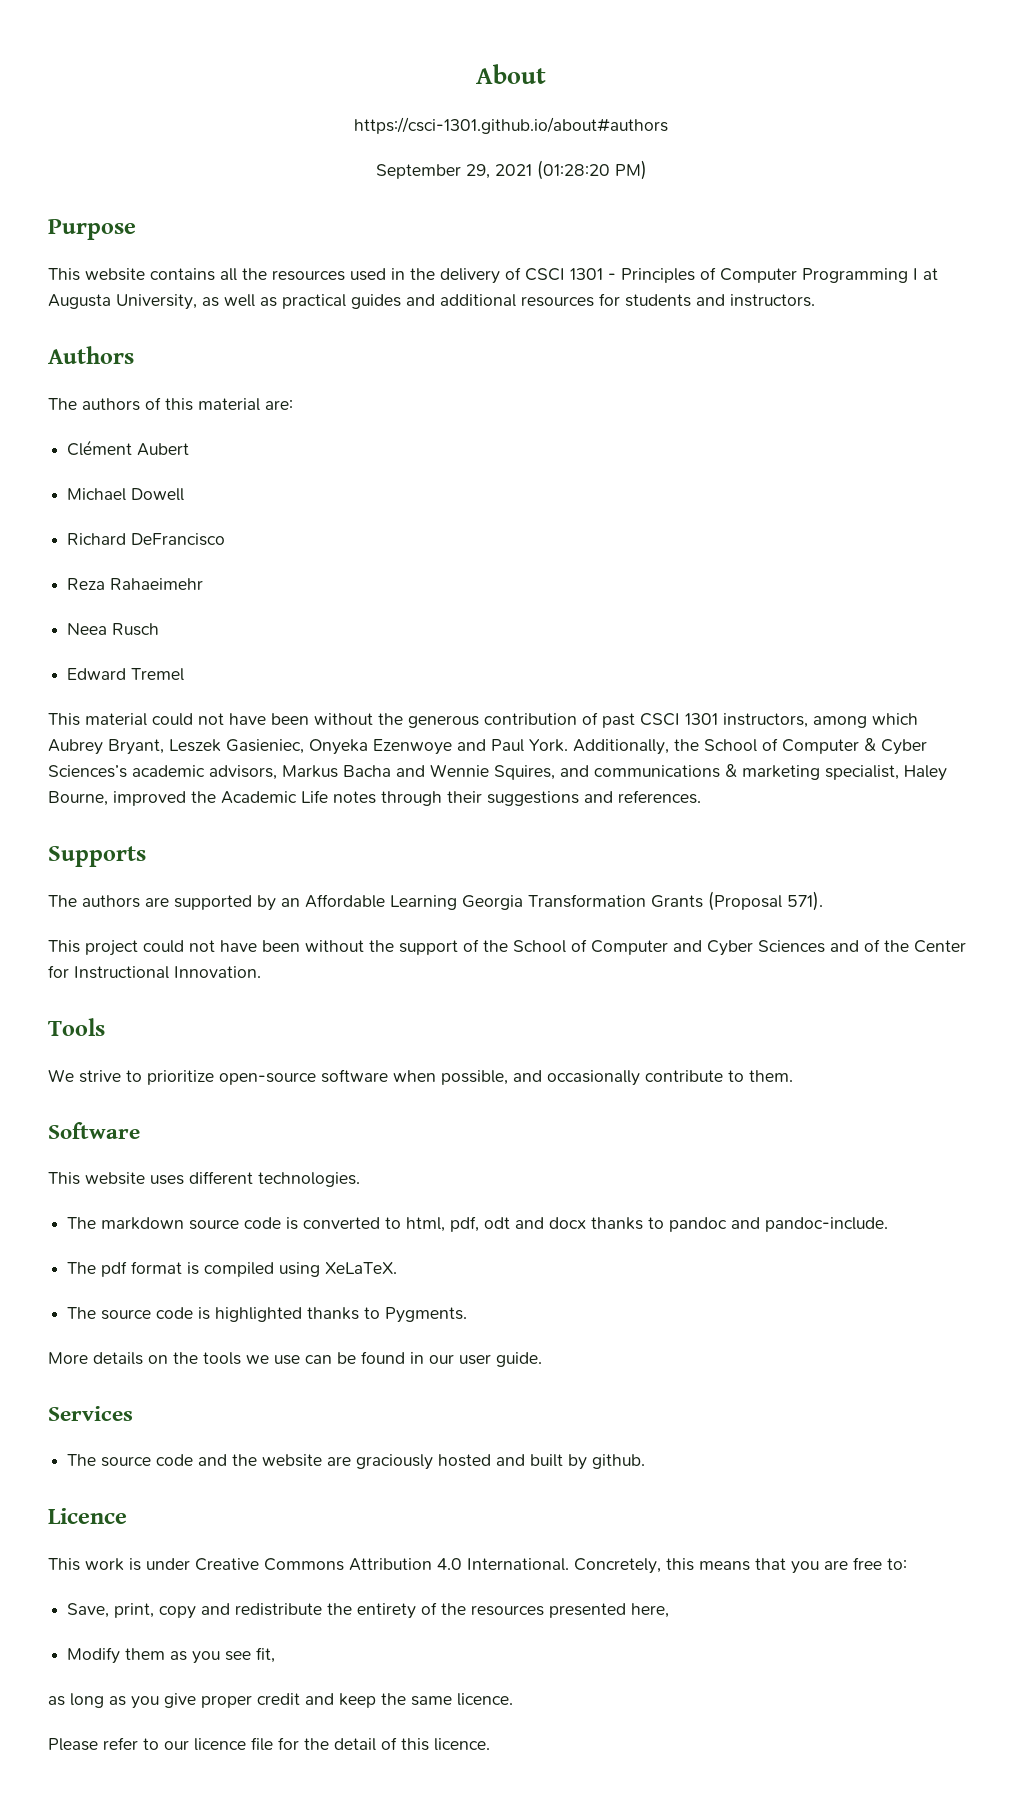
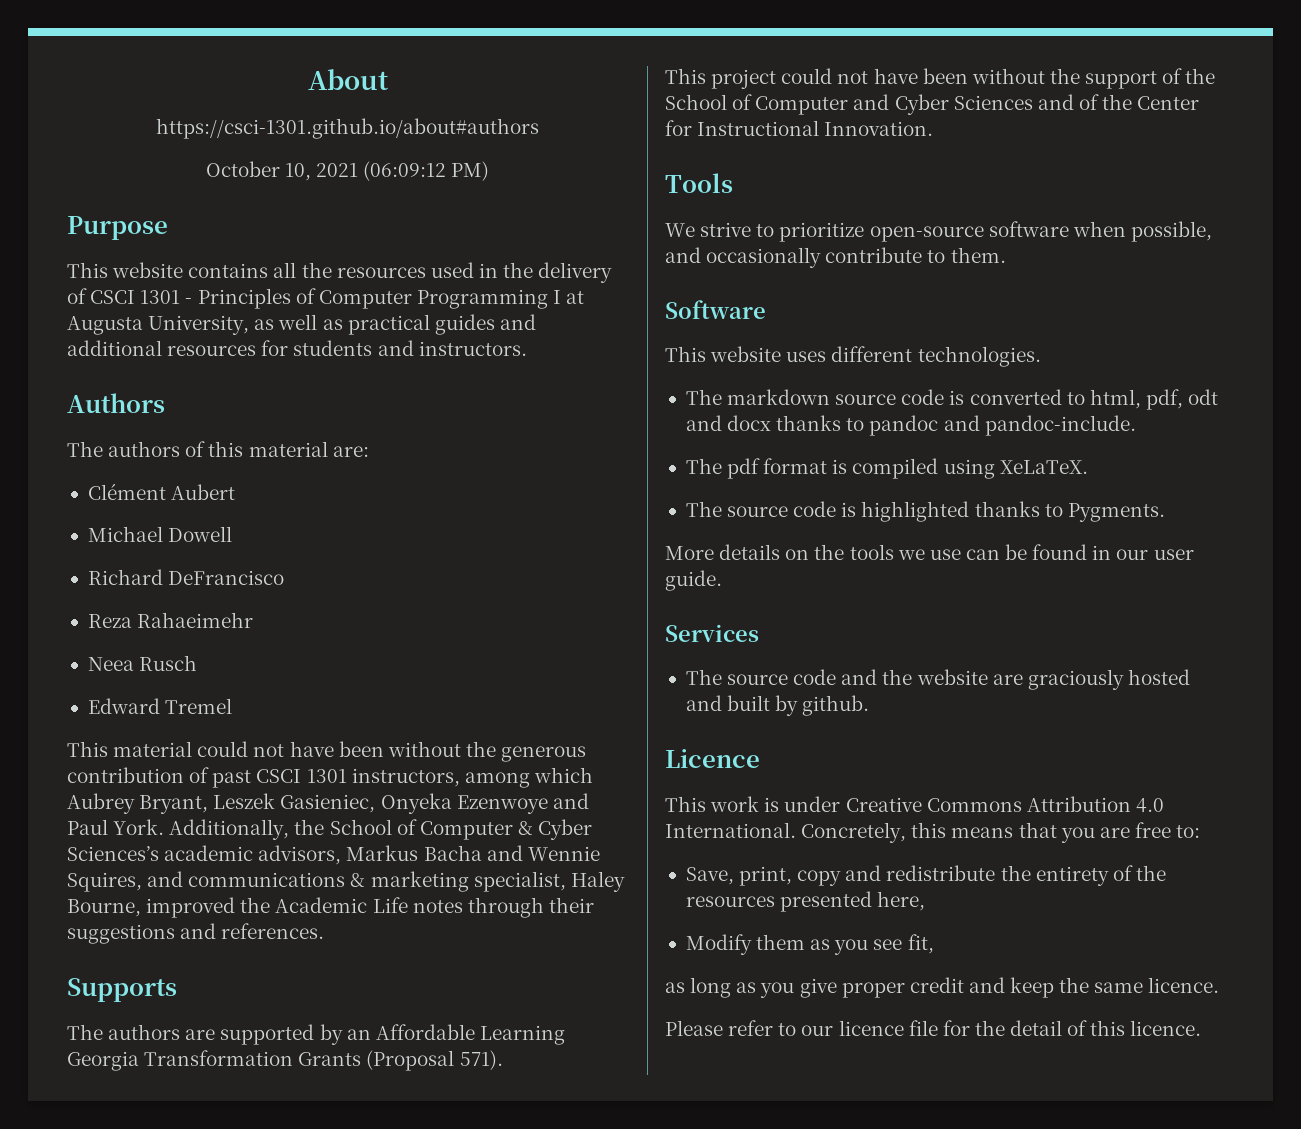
[375,160,610,180] September 29, 2021 (01:28:20 -> [205,161,447,181] October 10, 2021 (06:09:12

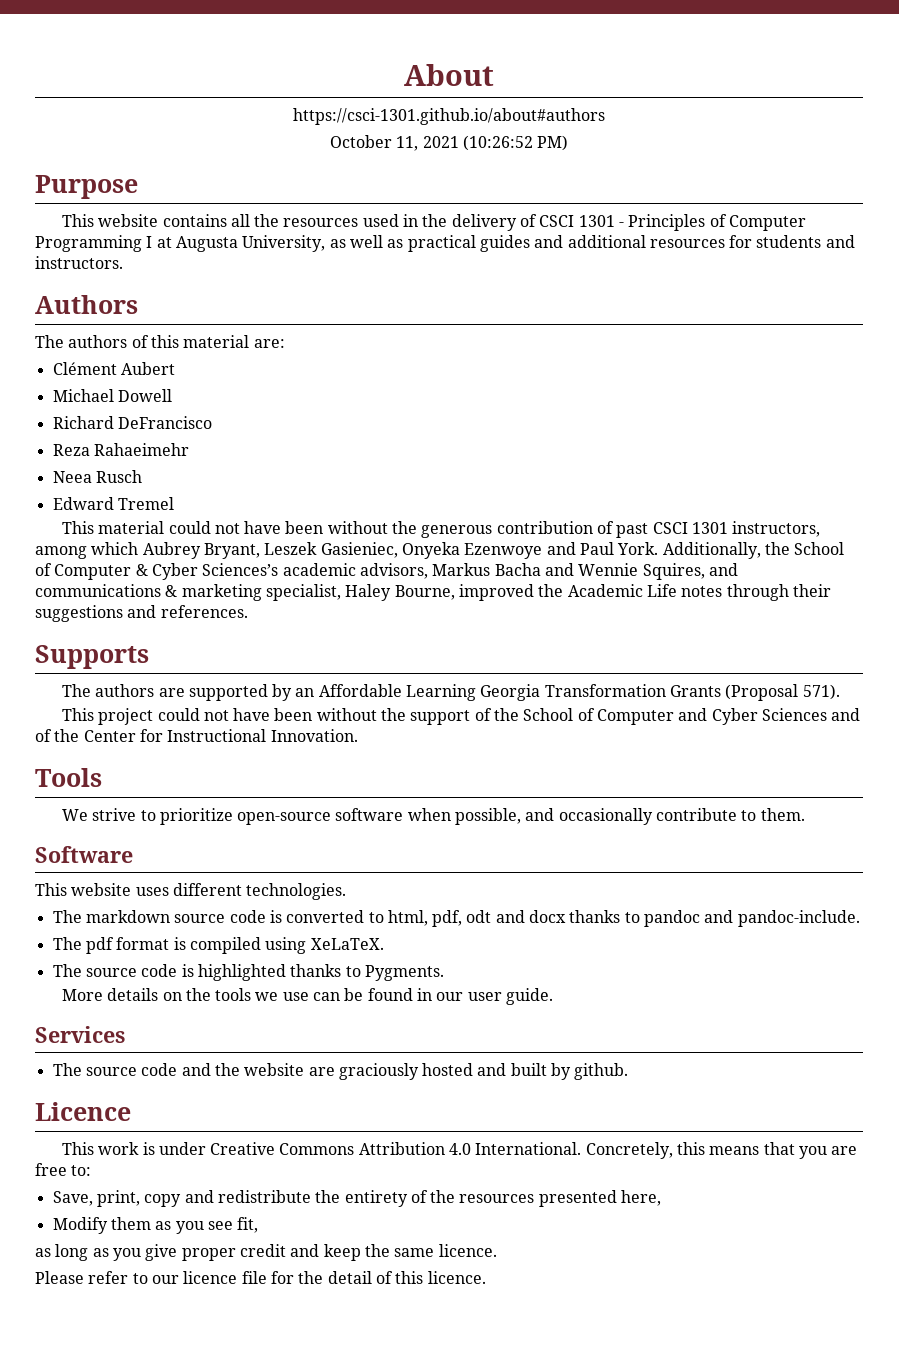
[284,161,447,181] 10, 2021 (06:09:12 -> [396,135,533,151] 11, 2021 (10:26:52

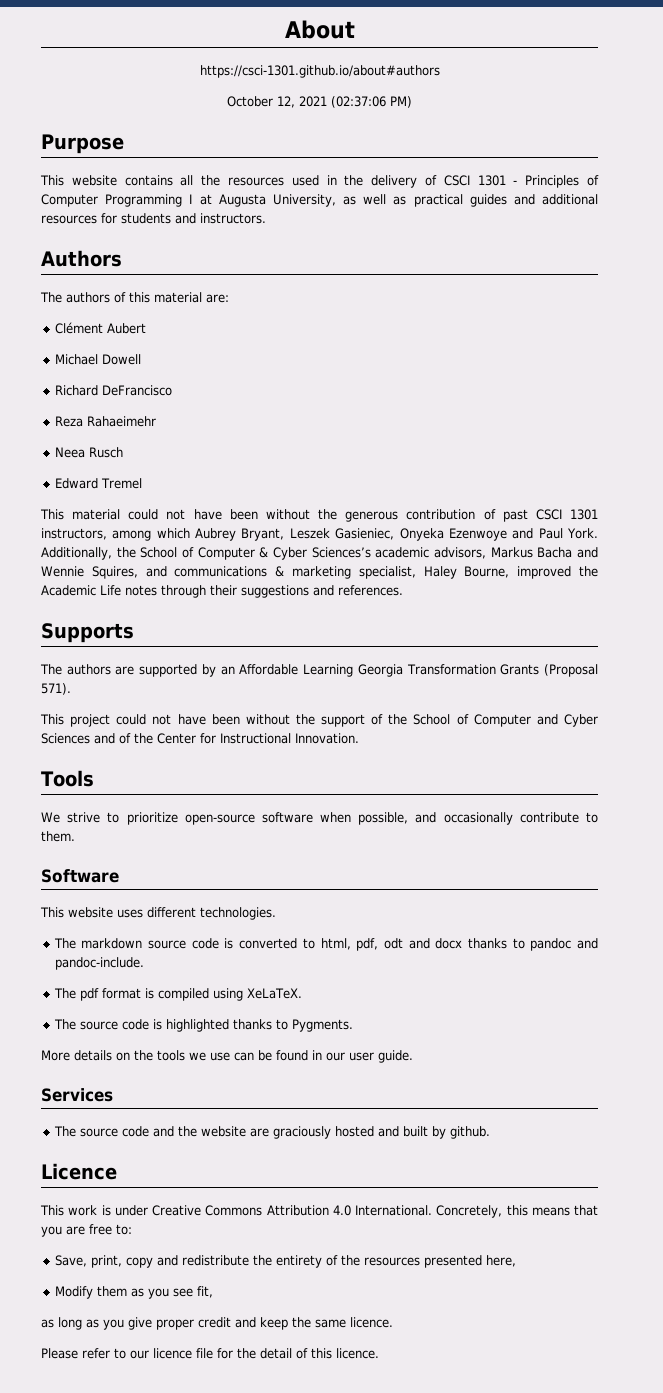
[396,135,533,151] 11, 2021 (10:26:52 -> [277,96,386,108] 12, 2021 (02:37:06

